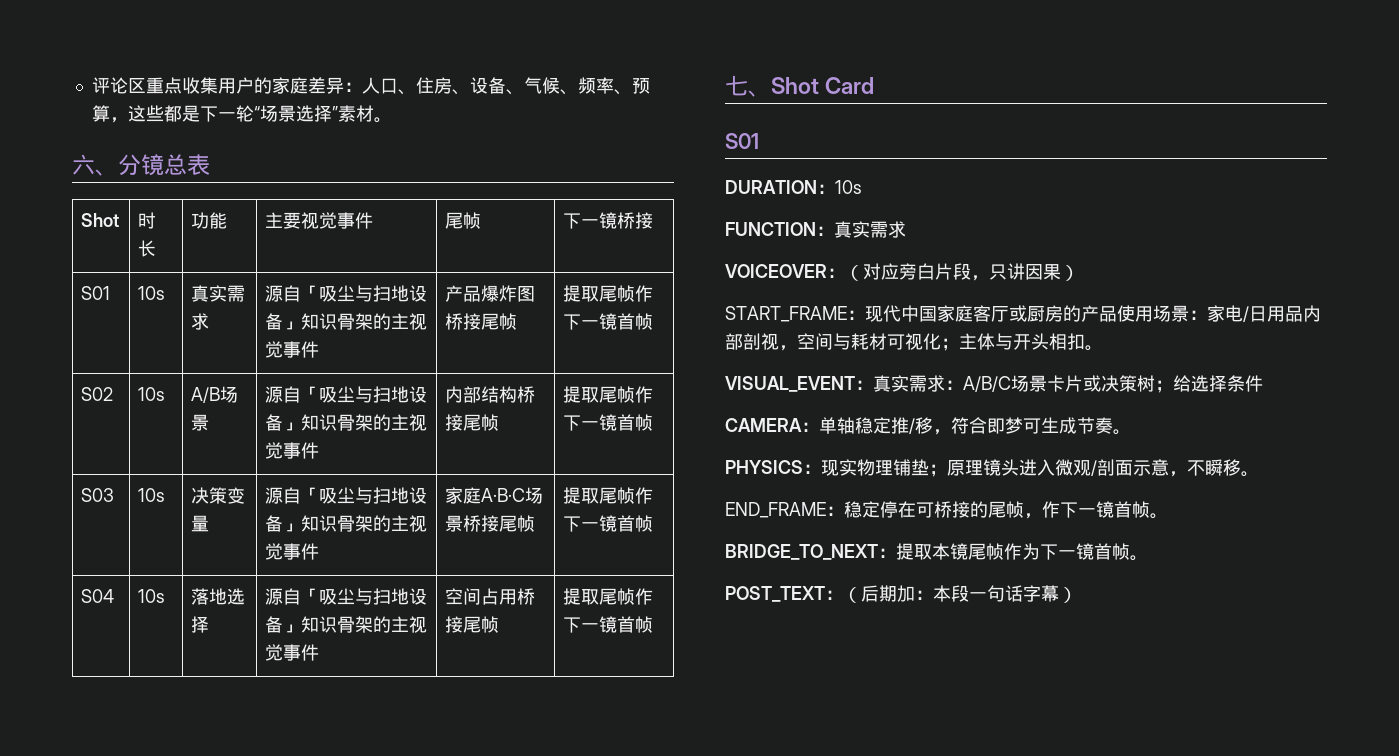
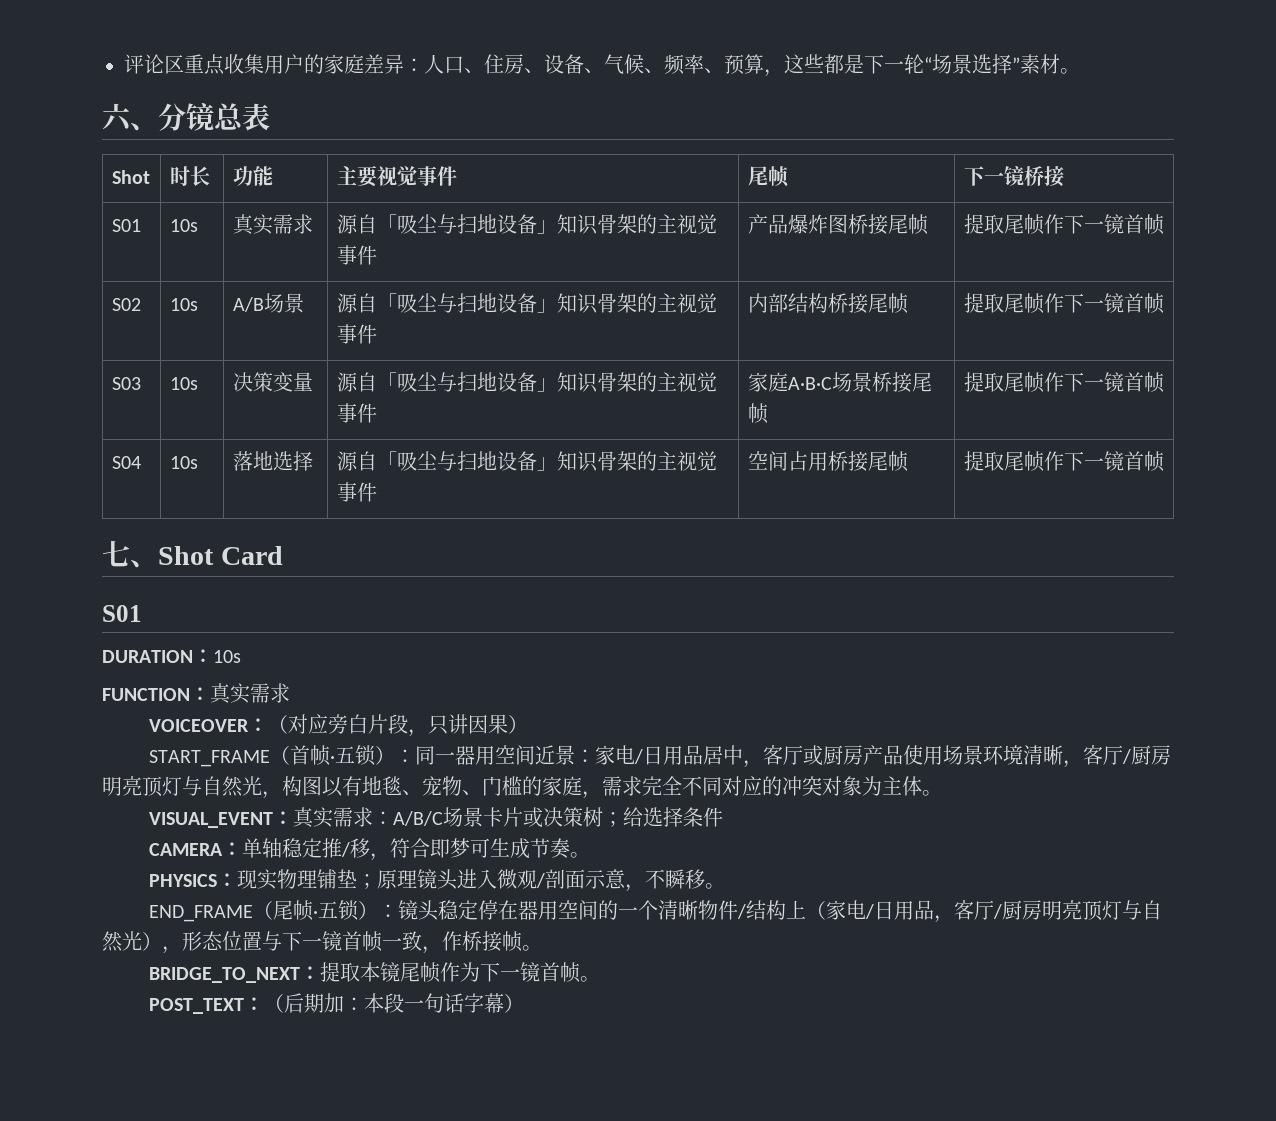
[847,305,1171,322] ：现代中国家庭客厅或厨房的产品使用场 -> [269,745,555,766] （首帧·五锁）：同一器用空间近
[1303,305,1321,322] [725,333,1085,351] 内部剖视，空间与耗材可视化；主体与开头相扣 -> [702,745,1171,768] [102,776,922,799] 居中，客厅或厨房产品使用场景环境清晰，客厅/厨房明亮顶灯与自然光，构图以有地毯、宠物、门槛的家庭，需求完全不同对应的冲突对象为主体
[826,501,1132,519] ：稳定停在可桥接的尾帧，作下一镜首 -> [252,900,1162,923] [102,931,502,954] （尾帧·五锁）：镜头稳定停在器用空间的一个清晰物件/结构上（家电/日用品，客厅/厨房明亮顶灯与自然光），形态位置与下一镜首帧一致，作桥接

